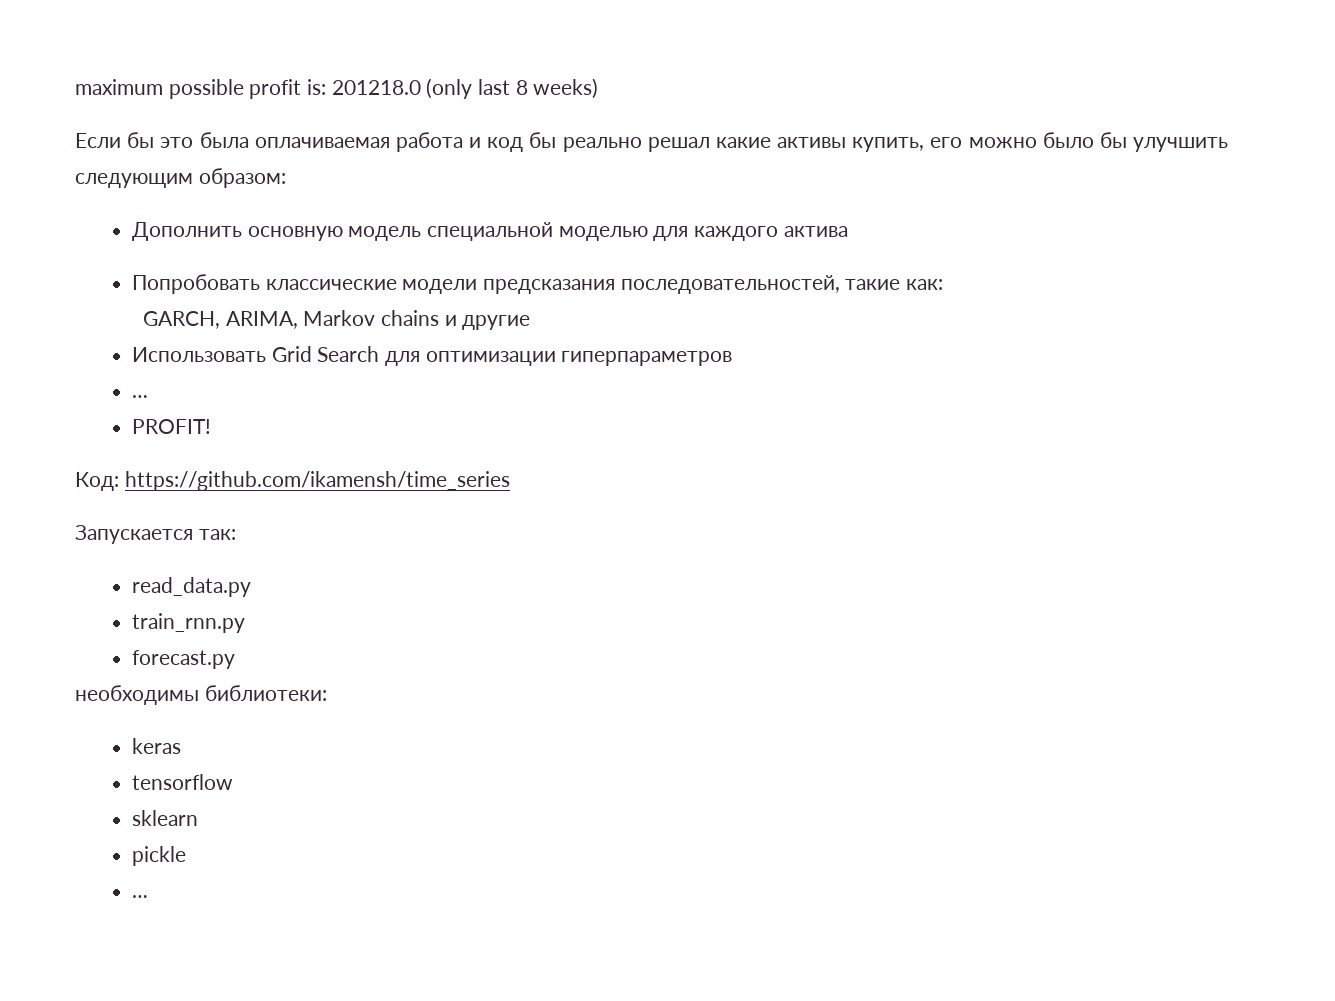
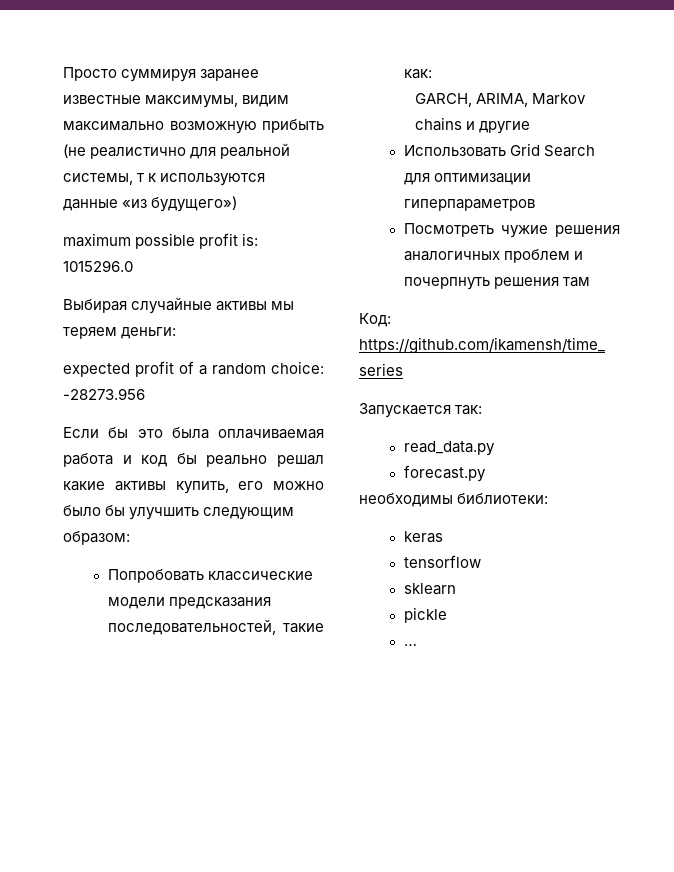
[75,78,599,99] maximum possible profit is: 201218.0 (only last 8 weeks) -> [63,67,260,82] [63,95,290,108] [63,119,324,134] [63,143,291,159] [63,173,266,186] [63,196,238,212] [63,233,259,249] [63,260,133,272] [63,297,295,314] [63,327,177,339] [63,361,324,377] [63,388,145,400] Просто суммируя заранее известные максимумы, видим максимально возможную прибыть (не реалистично для реальной системы, т к используются данные «из будущего») // maximum possible profit is: 1015296.0 // Выбирая случайные активы мы теряем деньги: // expected profit of a random choice: -28273.956
[132,222,848,241] // Дополнить основную модель специальной моделью для каждого актива -> (130, 538) none
[132,395,149,398] [132,419,212,434] … // PROFIT! -> [403,223,620,238] [403,249,583,263] [403,277,590,290] Посмотреть чужие решения аналогичных проблем и почерпнуть решения там
[132,613,246,633] // train_rnn.py -> (495, 448) none

